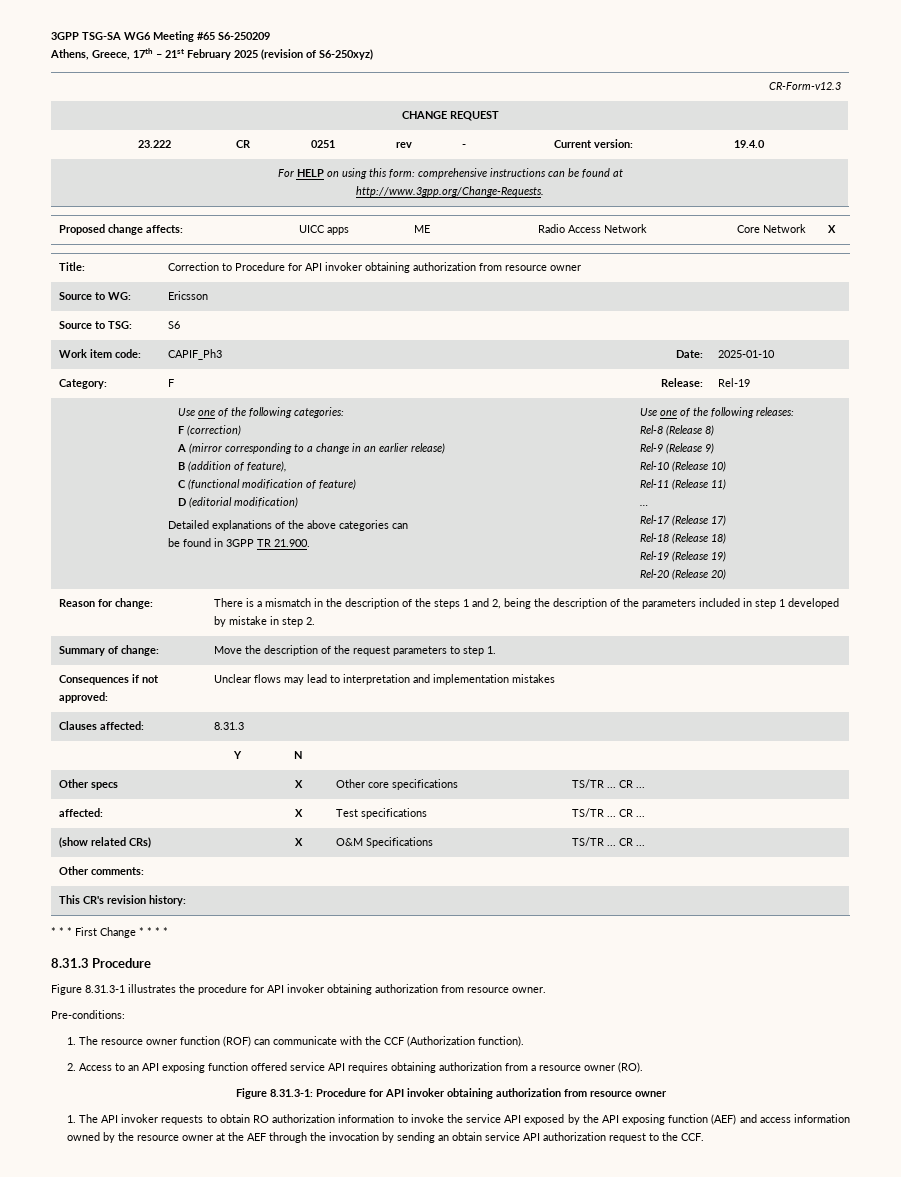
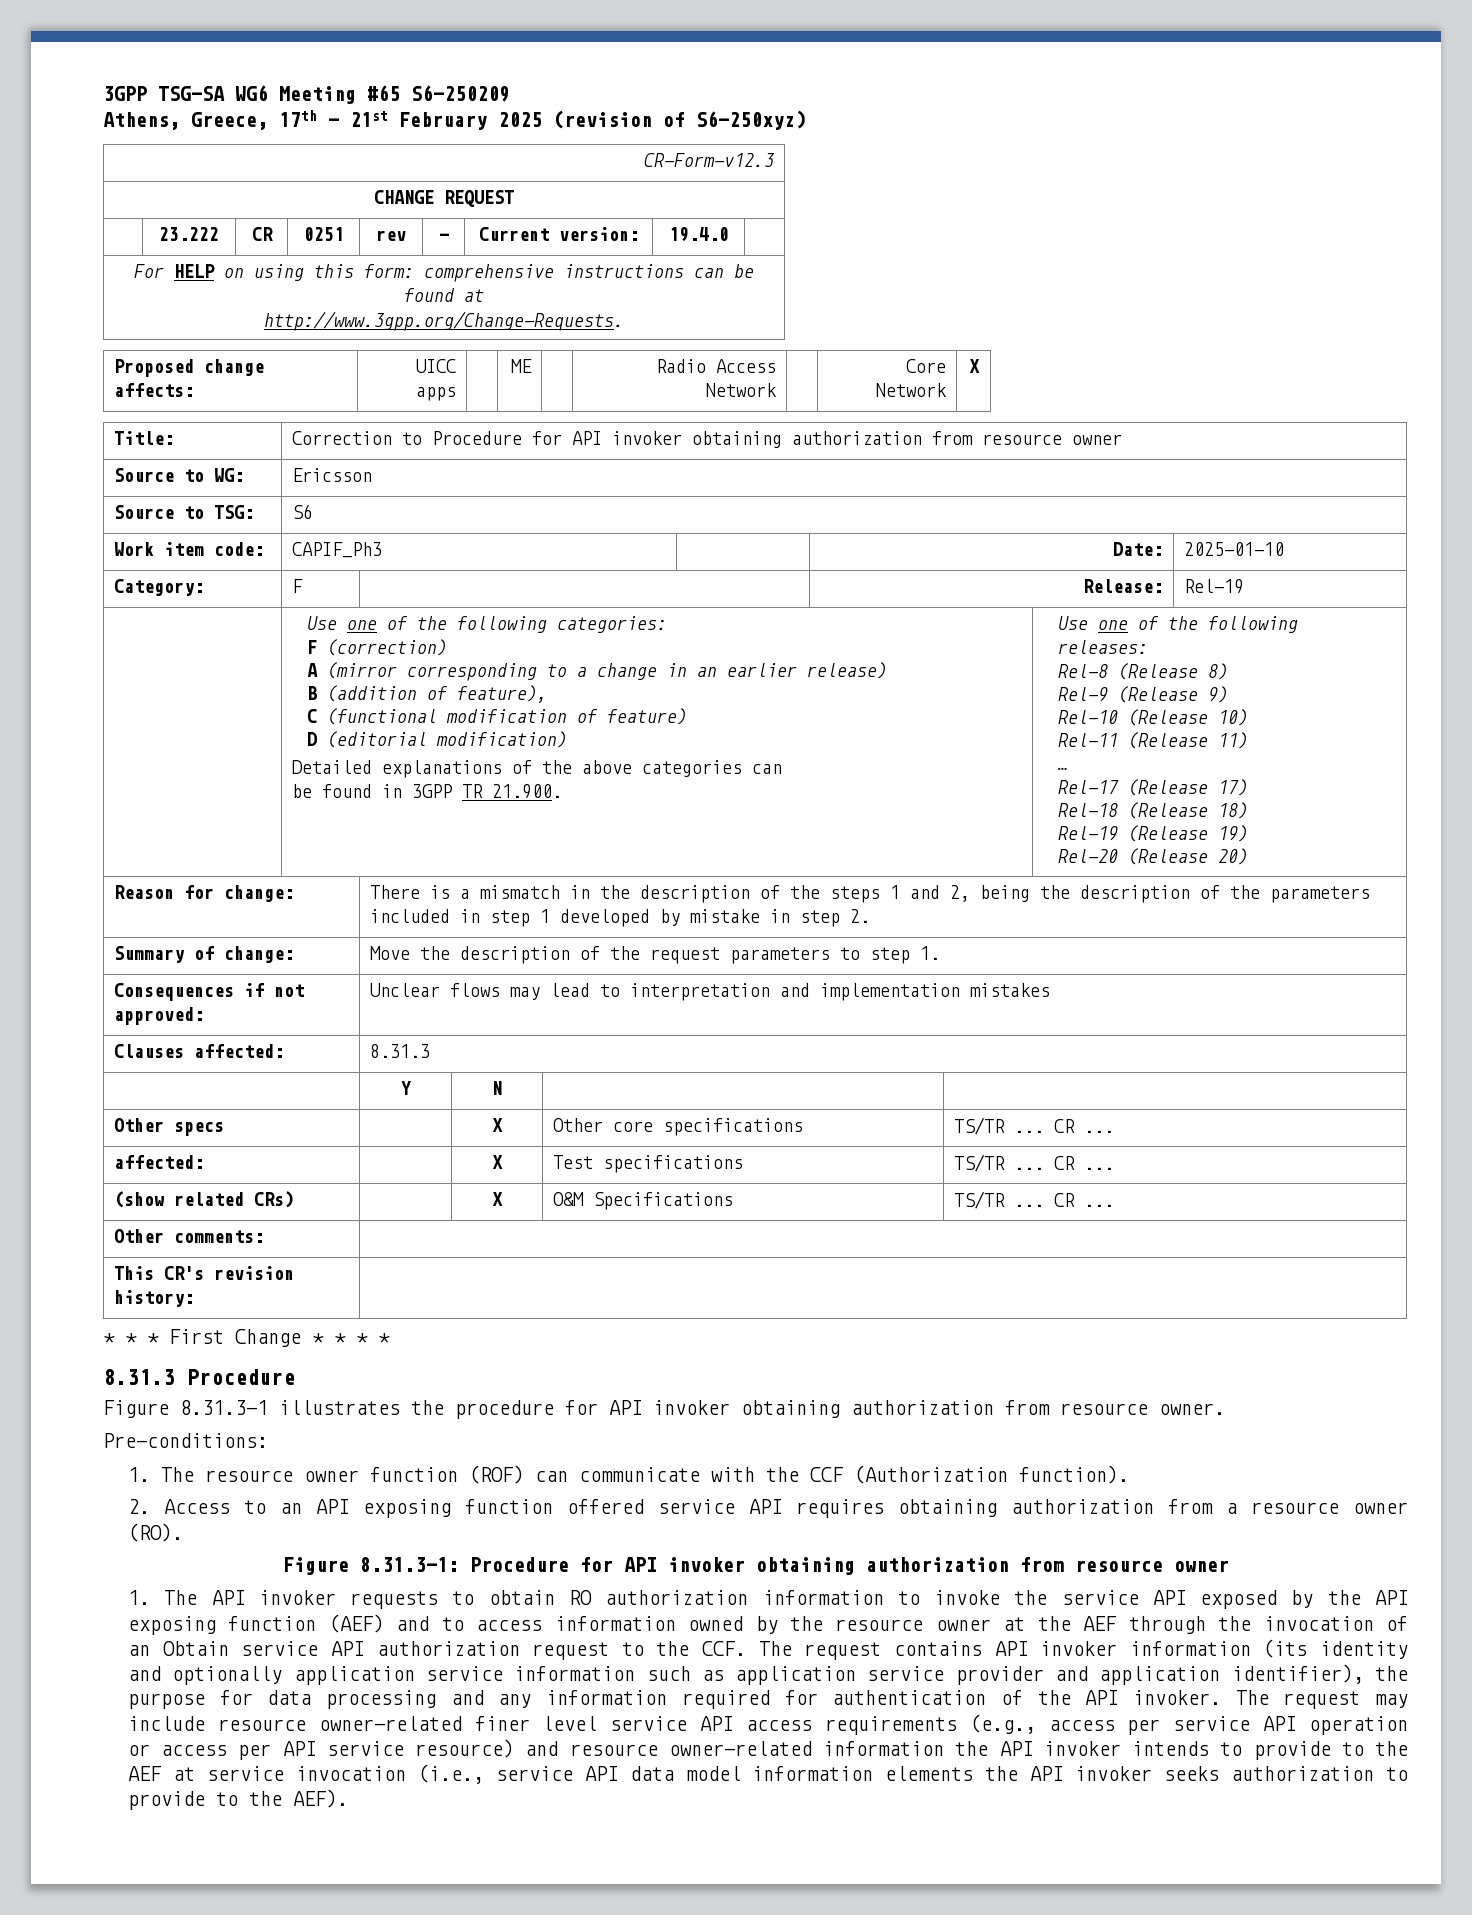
(757, 1118) none -> [441,1617,464,1631] to
[381,1132,482,1143] by sending an obtain -> [1386,1616,1409,1631] [128,1641,229,1656] of an Obtain
(704, 1137) none -> [758,1639,1409,1660] [128,1664,1408,1685] [128,1690,1409,1709] [128,1714,1409,1735] [128,1739,1409,1760] [128,1764,1409,1784] [128,1789,349,1810] The request contains API invoker information (its identity and optionally application service information such as application service provider and application identifier), the purpose for data processing and any information required for authentication of the API invoker. The request may include resource owner-related finer level service API access requirements (e.g., access per service API operation or access per API service resource) and resource owner-related information the API invoker intends to provide to the AEF at service invocation (i.e., service API data model information elements the API invoker seeks authorization to provide to the AEF).

